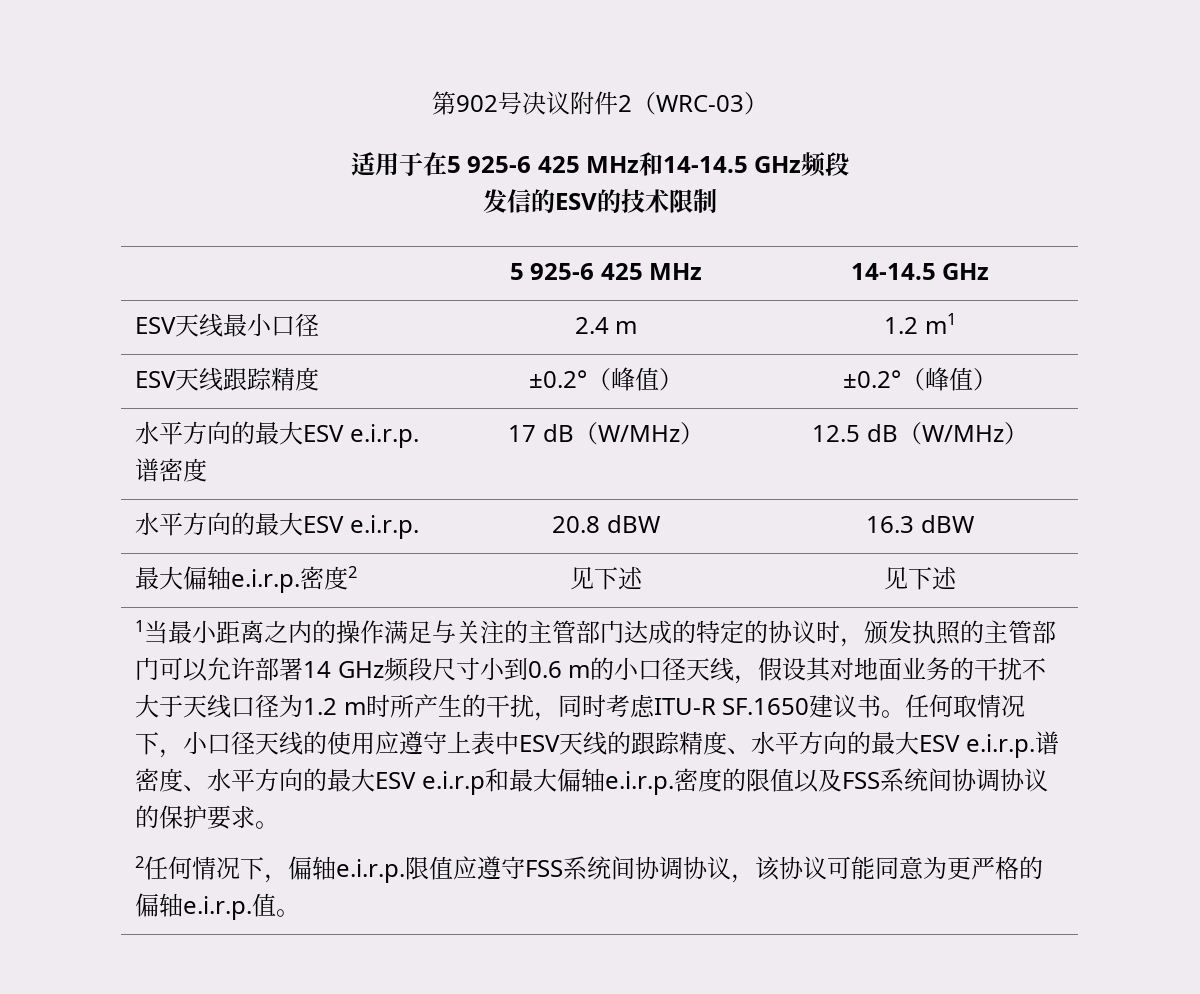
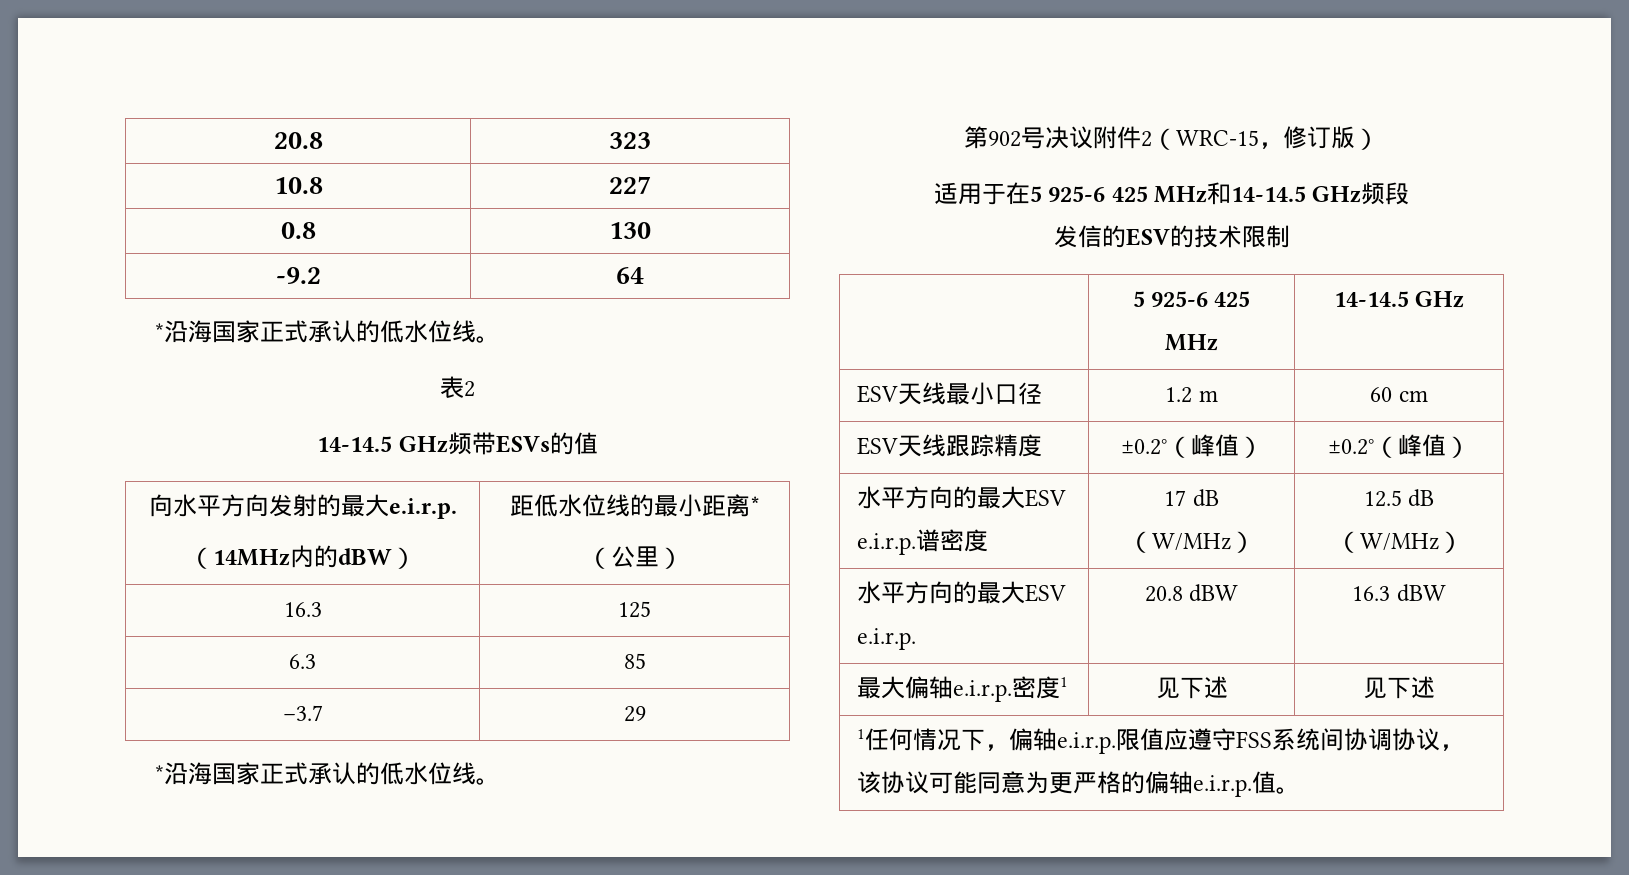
(432, 103) none -> [273,132,323,149] [609,132,651,149] [273,177,323,194] [609,176,651,194] [280,222,316,239] [609,222,651,239] [275,267,321,284] [616,267,644,284] [154,320,500,343] [440,376,475,398] [317,432,598,455] [148,494,457,519] [189,545,416,569] [509,494,760,517] [586,546,683,569] [283,602,322,617] [618,601,651,618] [289,654,316,669] [623,653,646,669] [282,705,323,721] [623,706,646,722] [154,762,500,785] 20.8 | 323 // 10.8 | 227 // 0.8 | 130 // -9.2 | 64 // *沿海国家正式承认的低水位线。 // 表2 // 14-14.5 GHz频带ESVs的值 // 向水平方向发射的最大e.i.r.p. // （14MHz内的dBW） | 距低水位线的最小距离* // （公里） // 16.3 | 125 // 6.3 | 85 // –3.7 | 29 // *沿海国家正式承认的低水位线。 //
[656,95,744,112] WRC-03 -> [1176,126,1355,149] WRC-15，修订版
[574,317,609,334] 2.4 -> [1165,387,1193,403] 1.2
[884,313,956,334] 1.2 m1 -> [1370,387,1428,402] 60 cm
[348,566,358,578] 2 -> [1060,677,1069,687] 1
[144,620,1057,647] [135,657,1047,684] [135,694,1026,721] [135,731,1059,758] [135,768,1048,795] [135,805,280,830] [135,856,145,868] 当最小距离之内的操作满足与关注的主管部门达成的特定的协议时，颁发执照的主管部门可以允许部署14 GHz频段尺寸小到0.6 m的小口径天线，假设其对地面业务的干扰不大于天线口径为1.2 m时所产生的干扰，同时考虑ITU-R SF.1650建议书。任何取情况下，小口径天线的使用应遵守上表中ESV天线的跟踪精度、水平方向的最大ESV e.i.r.p.谱密度、水平方向的最大ESV e.i.r.p和最大偏轴e.i.r.p.密度的限值以及FSS系统间协调协议的保护要求。 // 2 -> (866, 734) none

